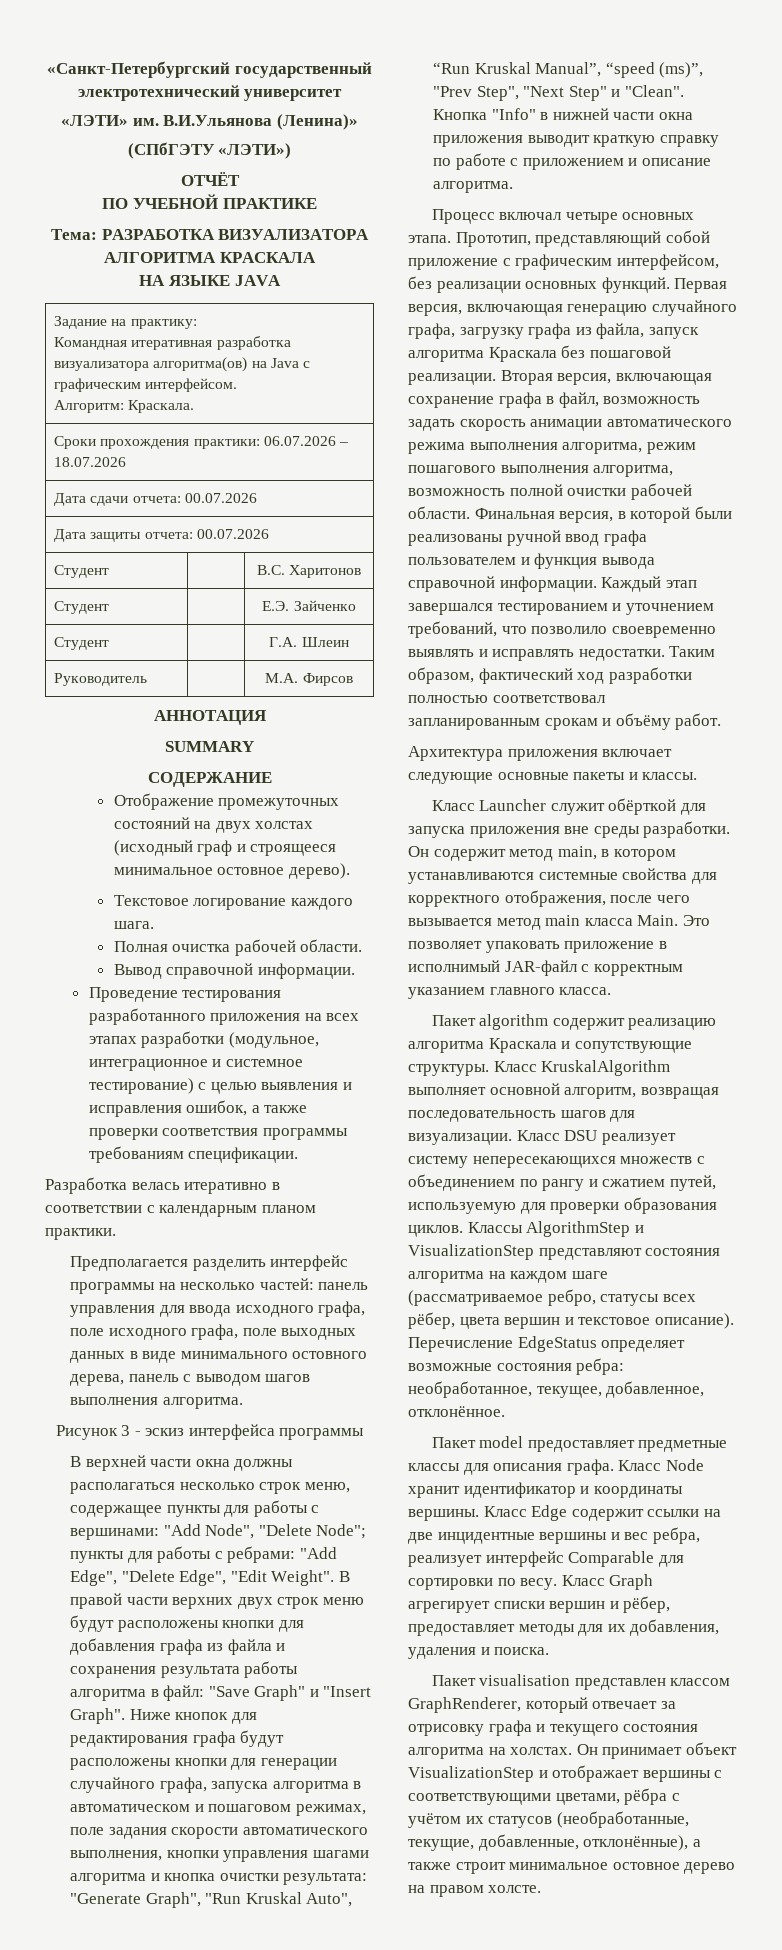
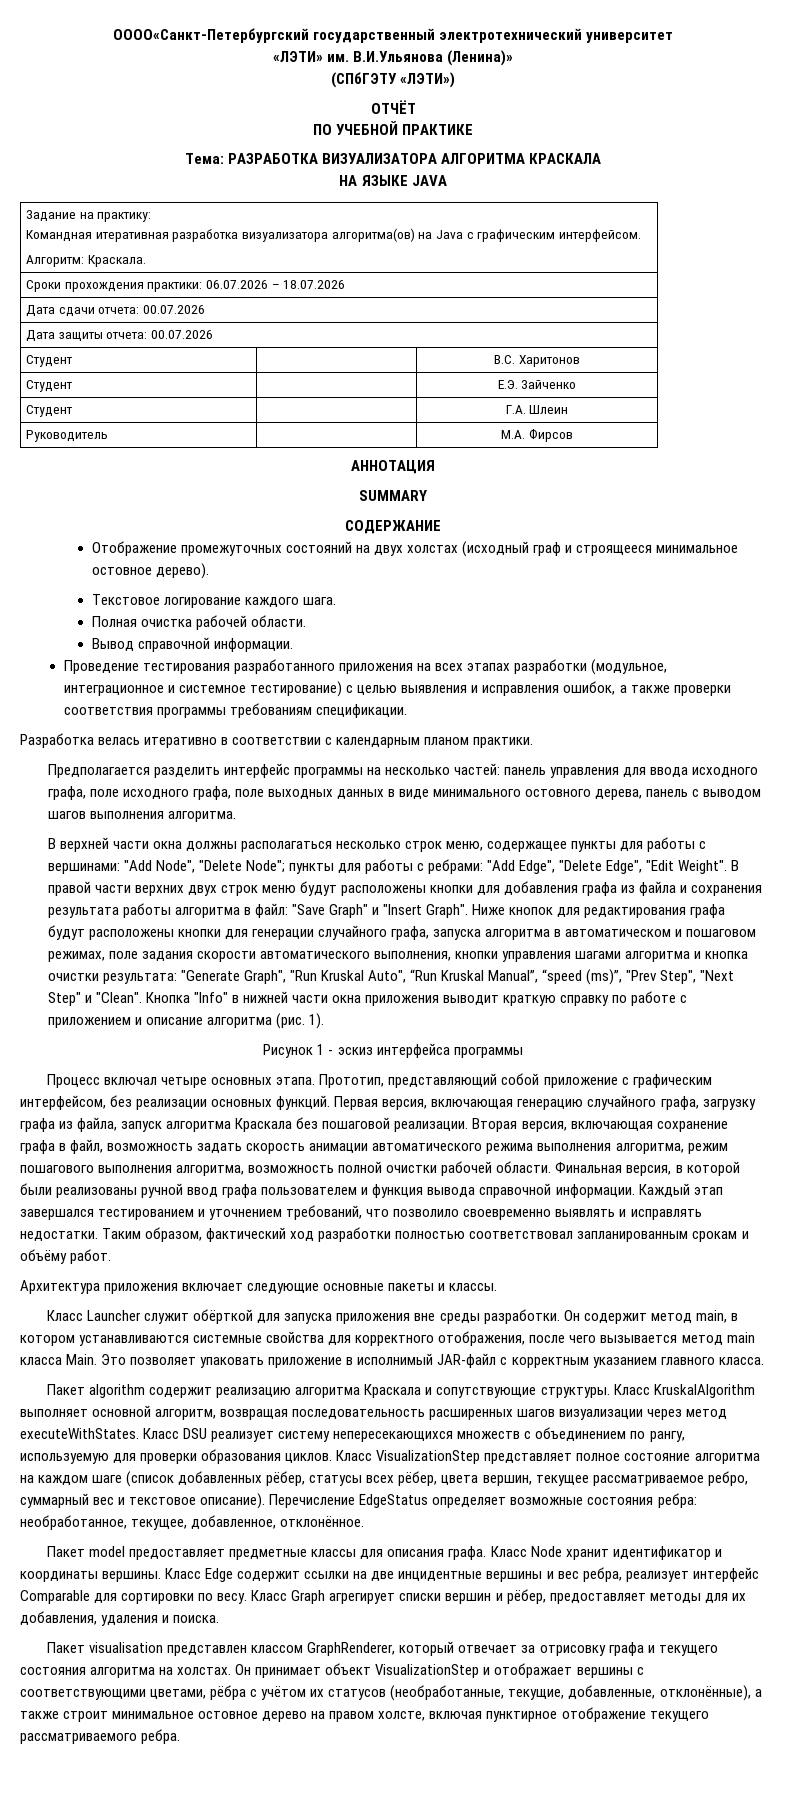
[47,61,231,78] «Санкт-Петербургский -> [112,28,309,43] ОООО«Санкт-Петербургский
[55,1424,365,1440] // Рисунок 3 - эскиз интерфейса программы -> (236, 816) none
[432,181,513,193] алгоритма. -> [206,1013,324,1029] [263,1043,523,1058] алгоритма (рис. 1). // Рисунок 1 - эскиз интерфейса программы
[560,1110,636,1122] [408,1133,512,1145] шагов для визуализации. -> [429,1409,728,1420] [20,1428,139,1439] расширенных шагов визуализации через метод executeWithStates.
[542,1175,716,1191] рангу и сжатием путей, -> [649,1431,685,1442] рангу,
[467,1221,644,1237] [408,1244,721,1260] Классы AlgorithmStep и VisualizationStep представляют состояния -> [336,1450,691,1464] Класс VisualizationStep представляет полное состояние
[408,1289,596,1306] (рассматриваемое ребро, -> [126,1471,306,1487] (список добавленных рёбер,
[504,1317,561,1329] вершин -> [482,1471,748,1486] [20,1493,115,1508] вершин, текущее рассматриваемое ребро, суммарный вес
[488,1885,542,1893] холсте. -> [378,1707,709,1722] [20,1729,181,1744] холсте, включая пунктирное отображение текущего рассматриваемого ребра.

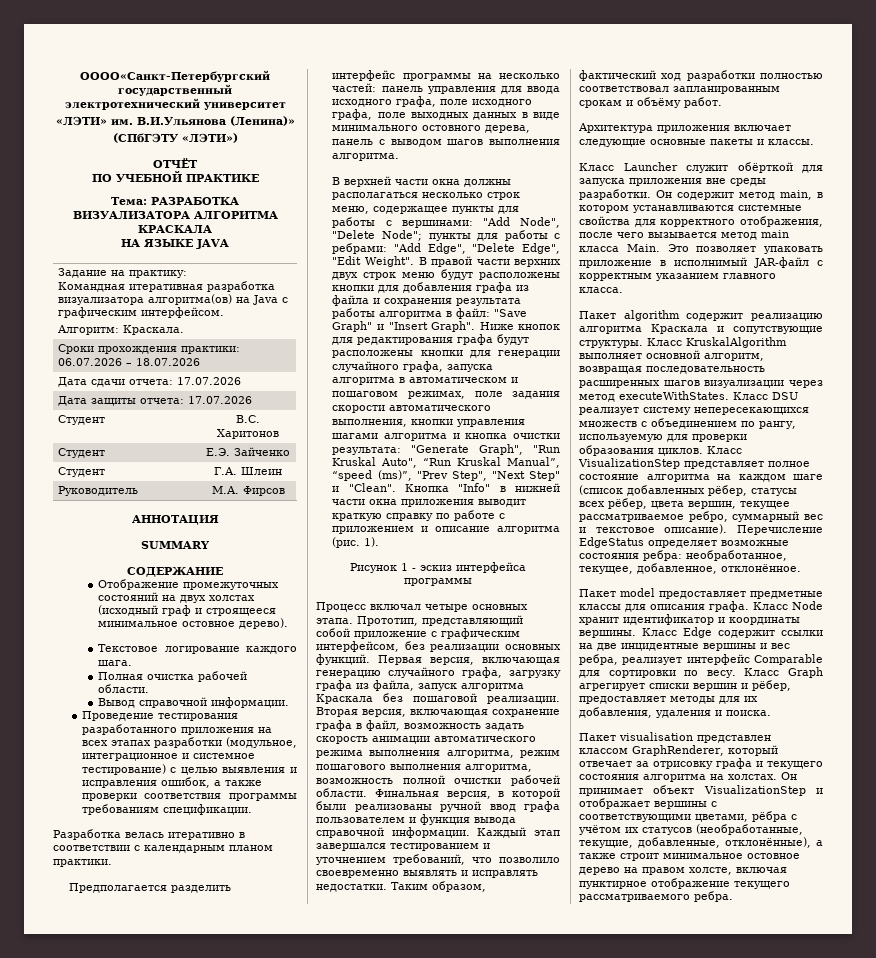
[143,305,206,314] 00.07.2026 -> [177,377,242,385] 17.07.2026
[151,330,214,339] 00.07.2026 -> [188,396,253,404] 17.07.2026

